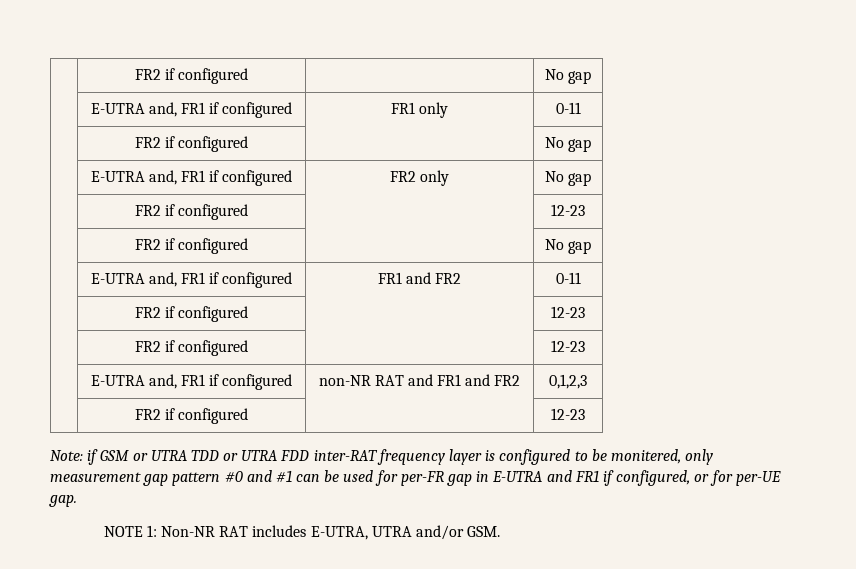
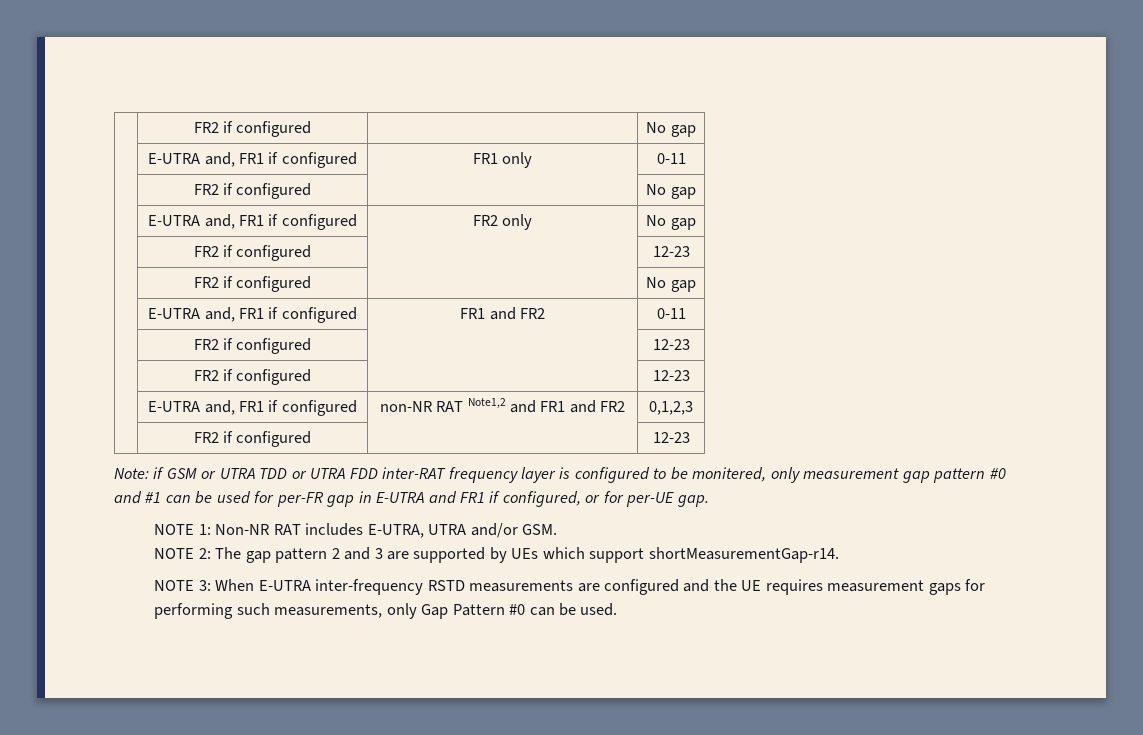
(404, 380) none -> [467,398,506,408] Note1,2
(501, 531) none -> [154,547,839,563] [154,579,986,595] [154,603,618,619] // NOTE 2: The gap pattern 2 and 3 are supported by UEs which support shortMeasurementGap-r14. // NOTE 3: When E-UTRA inter-frequency RSTD measurements are configured and the UE requires measurement gaps for performing such measurements, only Gap Pattern #0 can be used.

